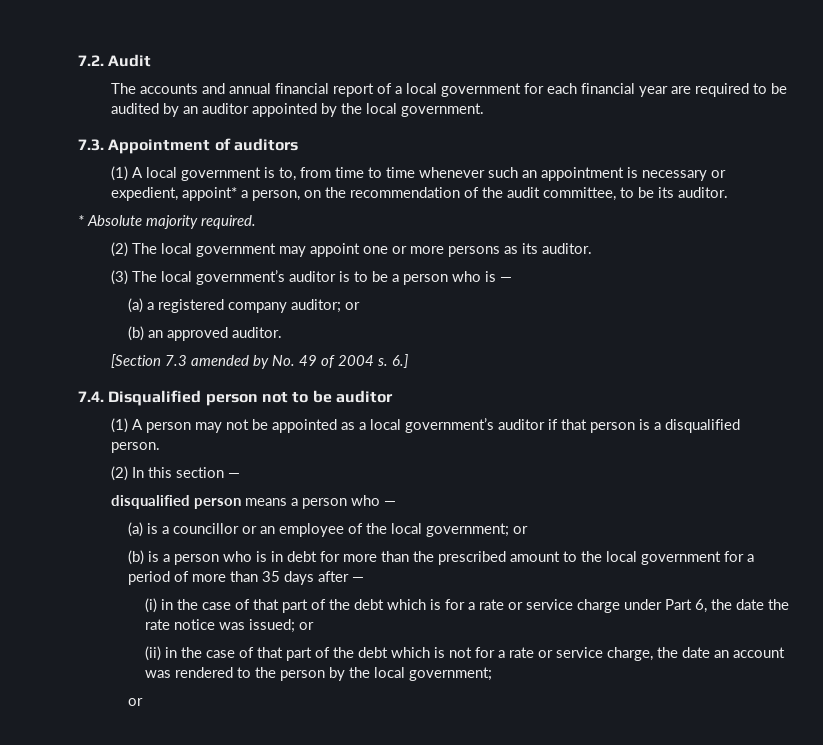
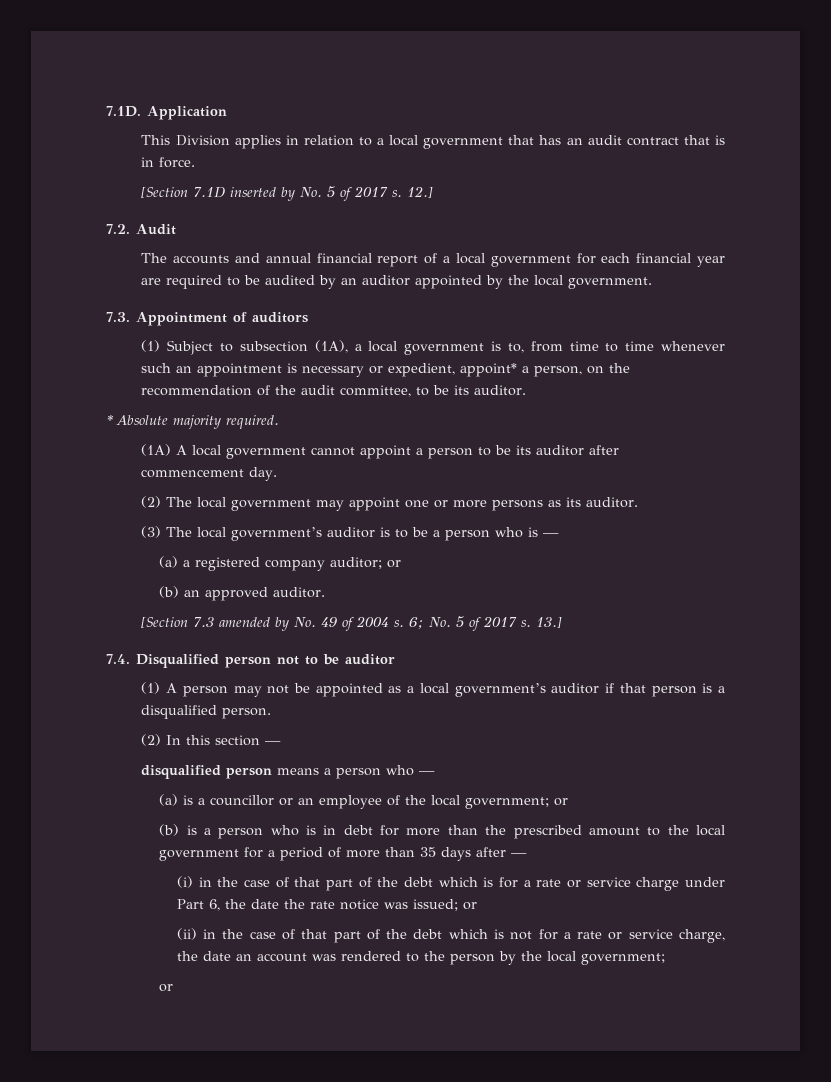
(78, 60) none -> [106,106,227,120] [141,135,725,149] [141,157,196,168] [141,186,434,201] 7.1D. Application // This Division applies in relation to a local government that has an audit contract that is in force. // [Section 7.1D inserted by No. 5 of 2017 s. 12.] //
[132,167,144,178] A -> [167,340,362,355] Subject to subsection (1A), a
(256, 222) none -> [141,444,620,459] [141,467,278,481] // (1A) A local government cannot appoint a person to be its auditor after commencement day.
[392,354,409,368] 6.] -> [409,616,563,631] 6; No. 5 of 2017 s. 13.]

